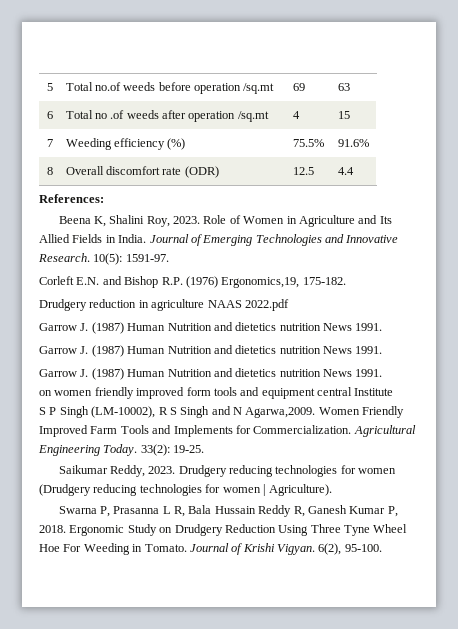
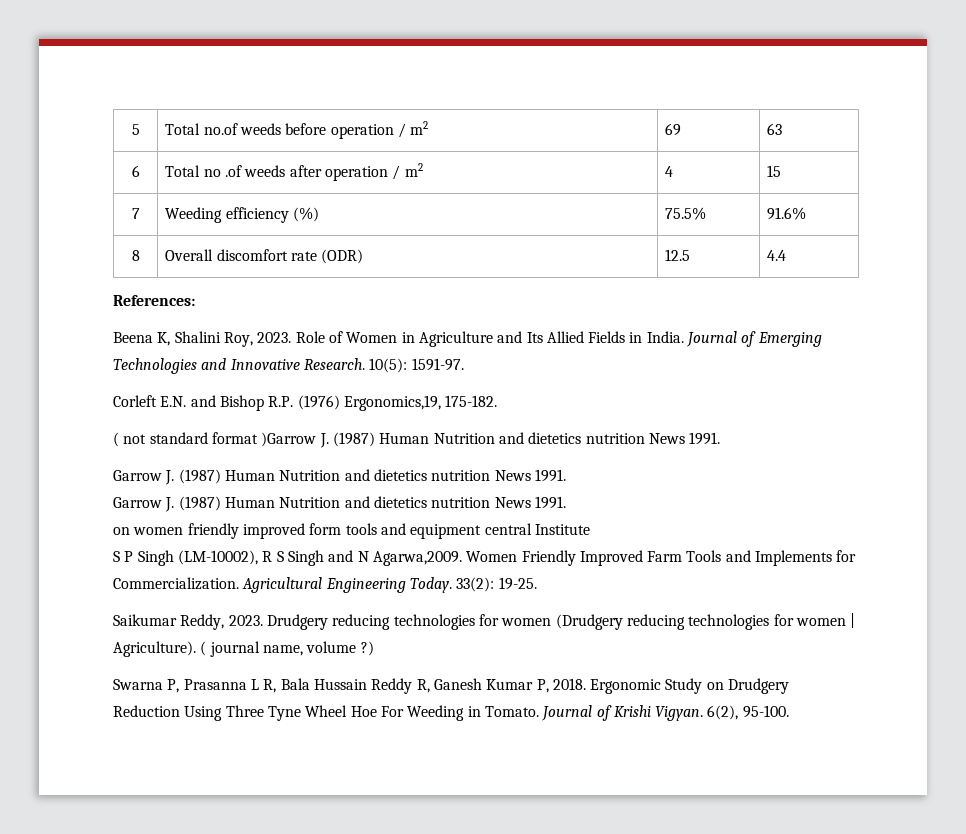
[243,83,275,94] /sq.mt -> [397,121,429,138] / m2
[237,111,269,122] /sq.mt -> [392,163,423,180] / m2
[39,299,289,311] [39,323,77,331] Drudgery reduction in agriculture NAAS 2022.pdf // Garrow -> [113,432,317,447] ( not standard format )Garrow
(333, 490) none -> [200,641,374,657] ( journal name, volume ?)

